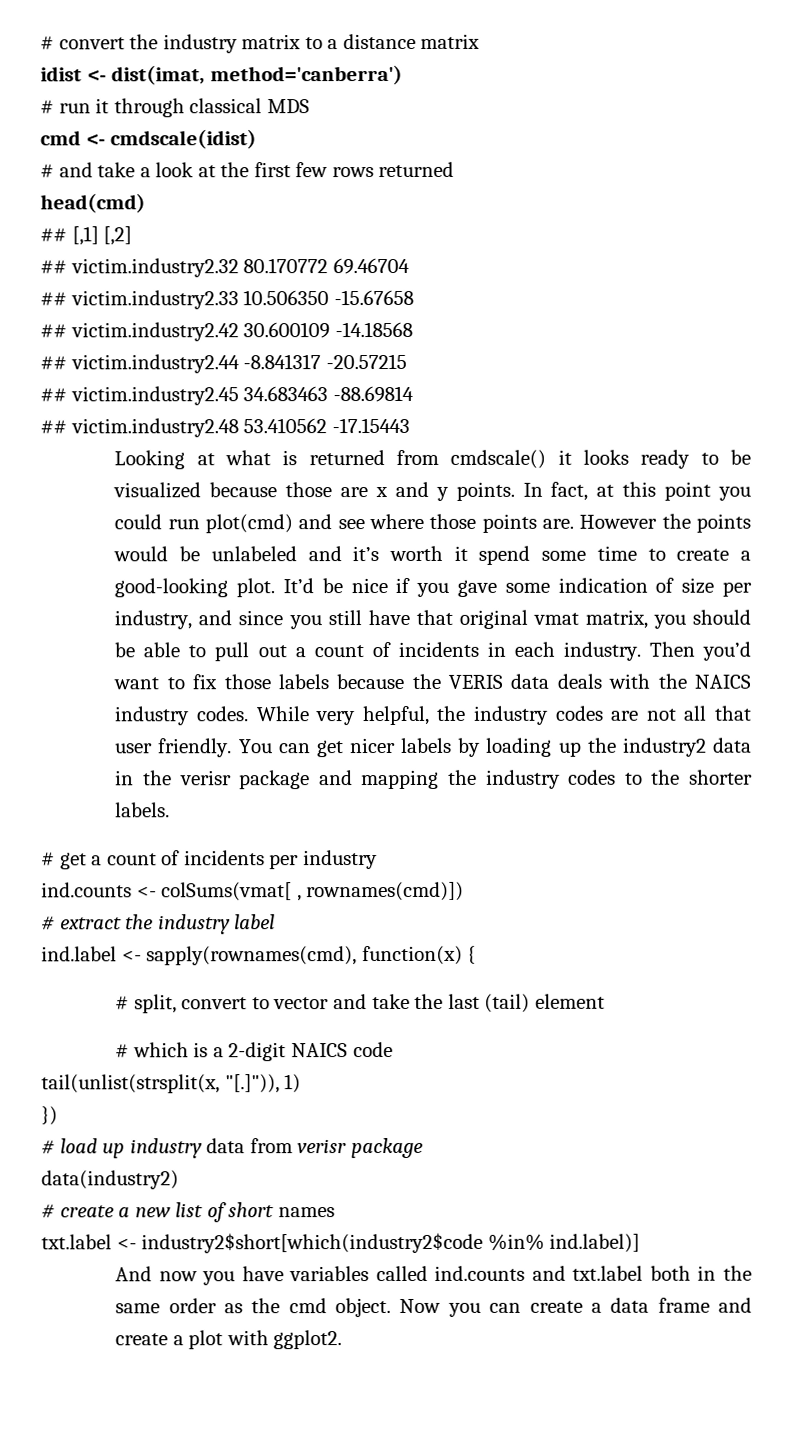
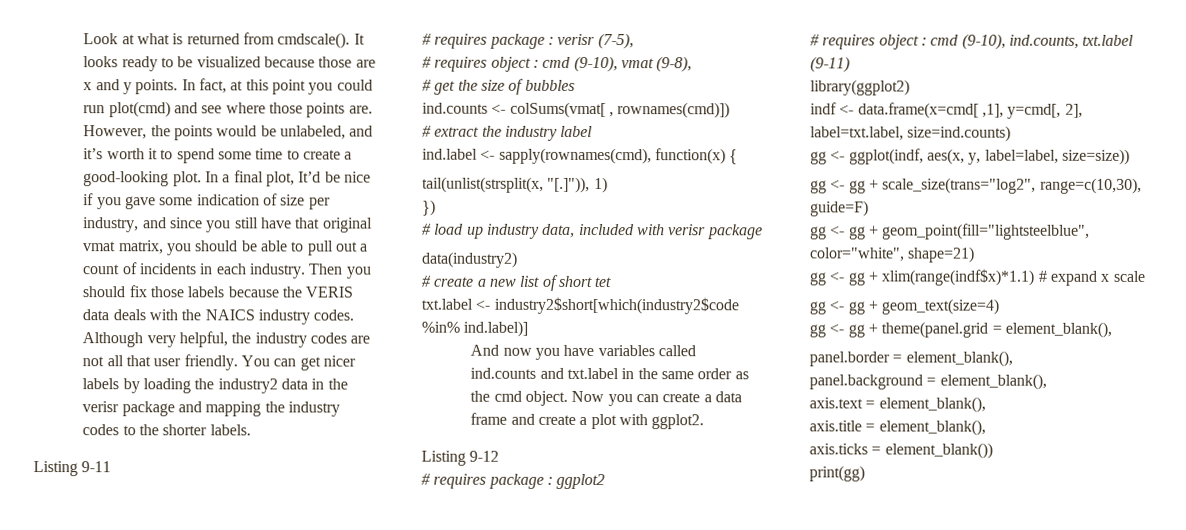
[40,33,481,54] [40,64,403,86] [40,98,310,118] [40,129,258,150] [40,161,455,178] [40,193,146,214] [40,226,133,246] [40,257,410,278] [40,289,414,310] [40,321,413,342] [40,353,407,374] [40,385,414,406] [40,417,410,438] [114,450,186,470] # convert the industry matrix to a distance matrix // idist <- dist(imat, method='canberra') // # run it through classical MDS // cmd <- cmdscale(idist) // # and take a look at the first few rows returned // head(cmd) // ## [,1] [,2] // ## victim.industry2.32 80.170772 69.46704 // ## victim.industry2.33 10.506350 -15.67658 // ## victim.industry2.42 30.600109 -14.18568 // ## victim.industry2.44 -8.841317 -20.57215 // ## victim.industry2.45 34.683463 -88.69814 // ## victim.industry2.48 53.410562 -17.15443 // Looking -> [83,33,119,45] Look
[450,449,572,469] cmdscale() it -> [277,32,365,49] cmdscale(). It
[579,514,658,529] However -> [83,125,148,140] However,
[210,546,297,562] unlabeled -> [279,125,346,140] unlabeled,
(468, 553) none -> [160,149,174,160] to
(276, 588) none -> [204,170,295,187] In a final plot,
[702,641,752,661] [113,677,185,690] you’d want to -> [345,266,371,279] [82,286,126,298] you should
[255,706,309,722] While -> [82,332,144,348] Although
[558,741,582,757] up -> (191, 386) none
[41,850,378,870] # get a count of incidents per industry -> [33,461,112,477] [422,33,634,50] [422,55,693,73] [422,78,575,95] Listing 9-11 // # requires package : verisr (7-5), // # requires object : cmd (9-10), vmat (9-8), // # get the size of bubbles
[115,993,605,1014] [115,1042,393,1062] // # split, convert to vector and take the last (tail) element // # which is a 2-digit NAICS code -> (739, 157) none
[206,1138,293,1154] data from -> [542,223,665,238] data, included with
[277,1207,335,1218] names -> [594,277,612,288] tet
[649,1265,691,1281] both -> (619, 373) none
(343, 1340) none -> [421,450,500,466] [421,473,606,490] [810,33,1135,50] [810,56,850,73] [810,79,910,96] [810,102,1083,119] [810,125,1012,142] [810,148,1130,165] [810,177,1142,194] [810,200,869,217] [810,223,1091,240] [810,246,976,263] [809,268,1145,286] [809,298,1000,315] [809,321,1112,338] [809,350,1013,367] [809,373,1047,390] [809,396,986,413] [809,419,986,436] [809,442,993,459] [809,465,865,482] // Listing 9-12 // # requires package : ggplot2 // # requires object : cmd (9-10), ind.counts, txt.label (9-11) // library(ggplot2) // indf <- data.frame(x=cmd[ ,1], y=cmd[, 2], label=txt.label, size=ind.counts) // gg <- ggplot(indf, aes(x, y, label=label, size=size)) // gg <- gg + scale_size(trans="log2", range=c(10,30), guide=F) // gg <- gg + geom_point(fill="lightsteelblue", color="white", shape=21) // gg <- gg + xlim(range(indf$x)*1.1) # expand x scale // gg <- gg + geom_text(size=4) // gg <- gg + theme(panel.grid = element_blank(), // panel.border = element_blank(), // panel.background = element_blank(), // axis.text = element_blank(), // axis.title = element_blank(), // axis.ticks = element_blank()) // print(gg)

